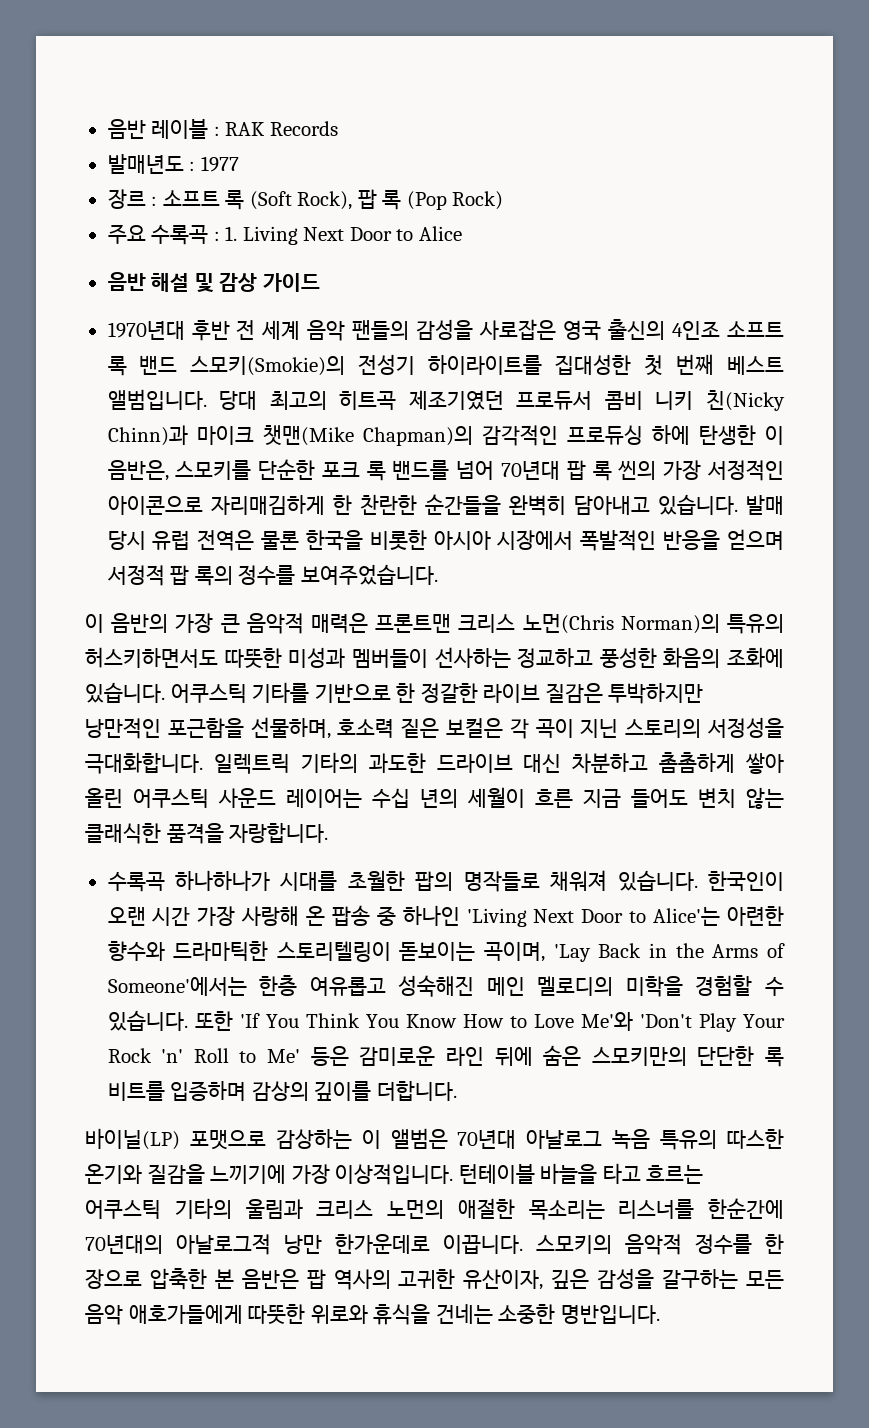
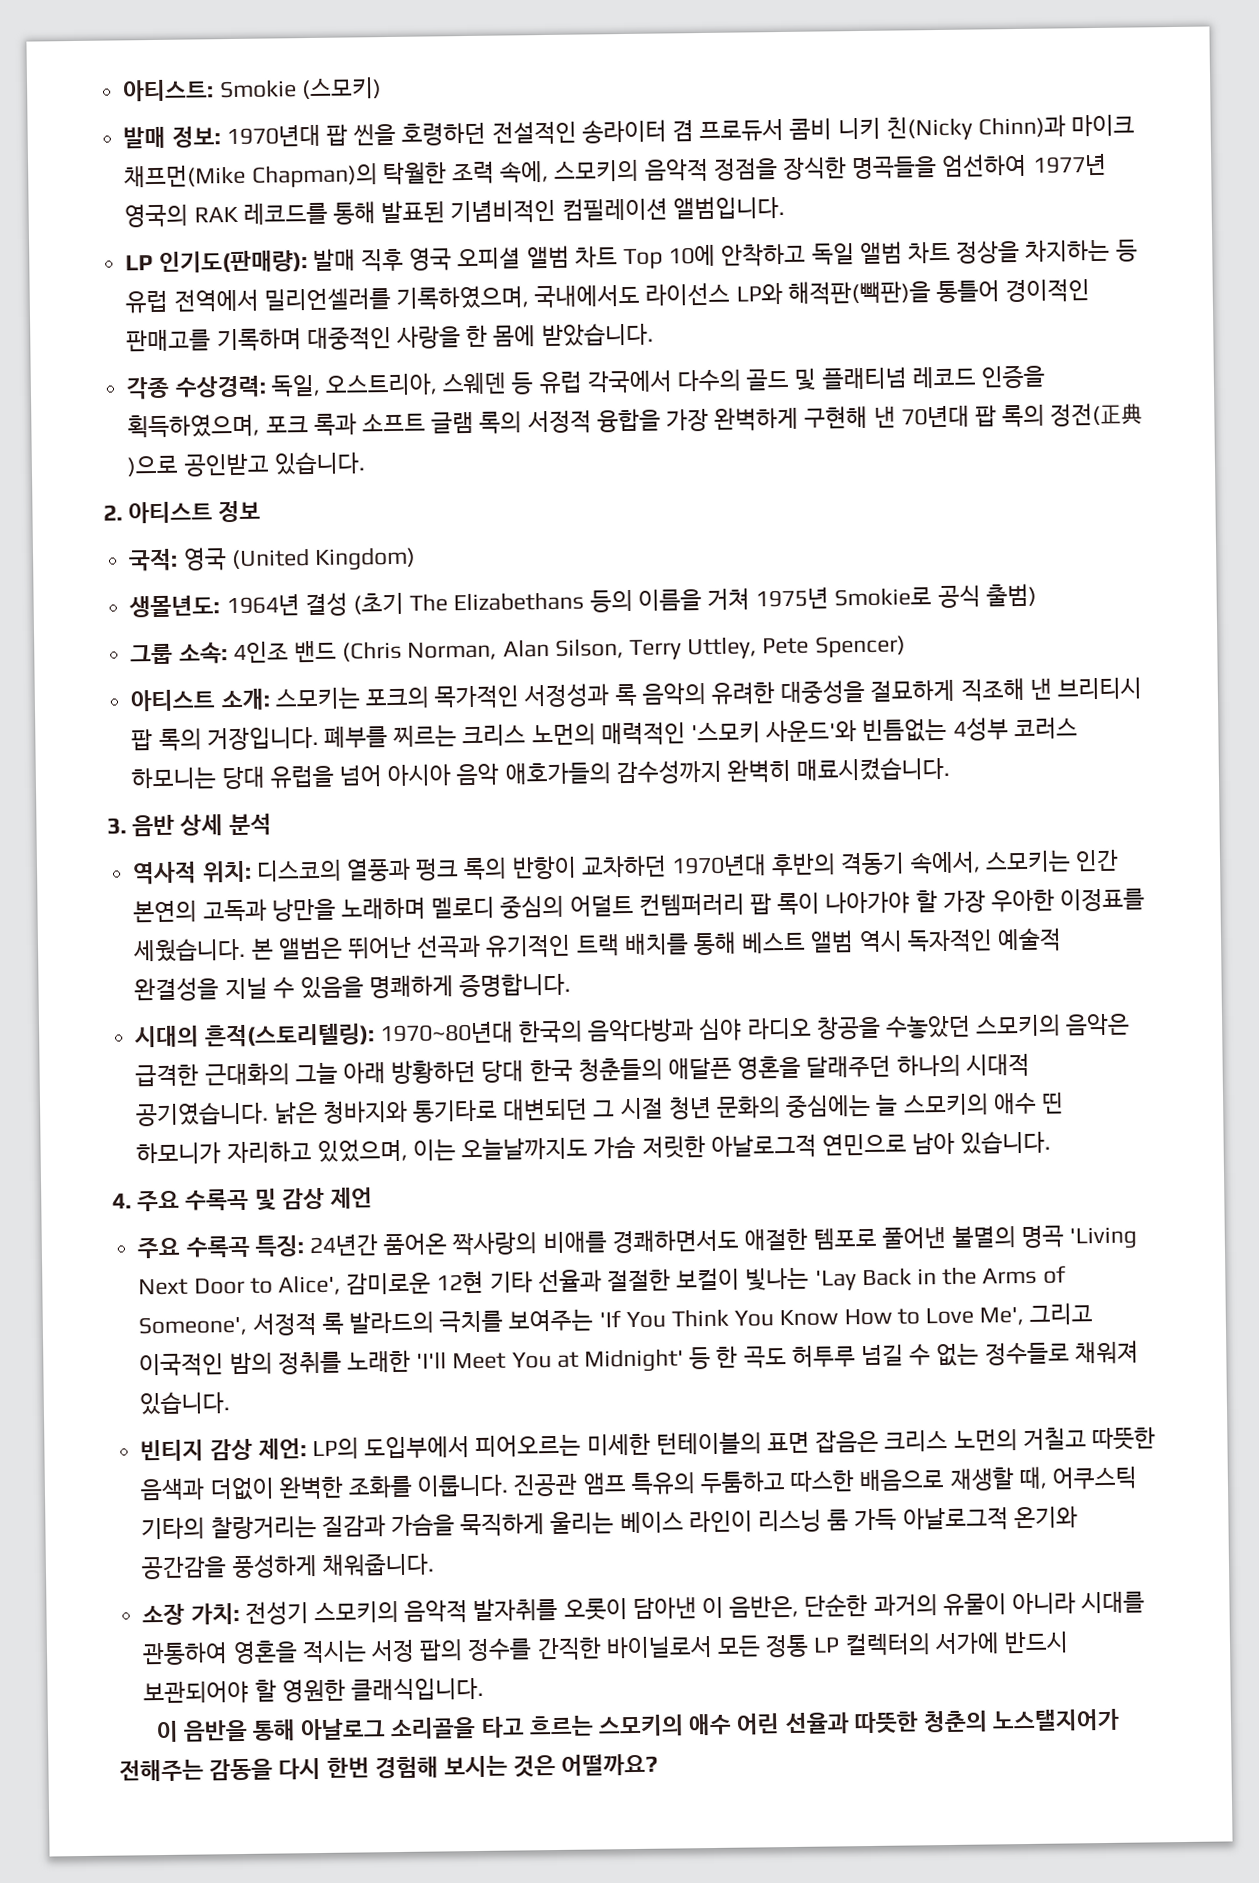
[107,118,338,139] [107,154,239,174] [107,189,504,210] [107,224,462,245] [107,272,320,293] [107,319,785,341] [107,354,785,376] [107,389,504,410] 음반 레이블 : RAK Records // 발매년도 : 1977 // 장르 : 소프트 록 (Soft Rock), 팝 록 (Pop Rock) // 주요 수록곡 : 1. Living Next Door to Alice // 음반 해설 및 감상 가이드 // 1970년대 후반 전 세계 음악 팬들의 감성을 사로잡은 영국 출신의 4인조 소프트 록 밴드 스모키(Smokie)의 전성기 하이라이트를 집대성한 첫 번째 베스트 앨범입니다. 당대 최고의 히트곡 제조기였던 -> [122,77,382,102] [123,119,694,149] 아티스트: Smokie (스모키) // 발매 정보: 1970년대 팝 씬을 호령하던 전설적인 송라이터 겸
[262,425,785,446] [107,459,785,481] [107,494,785,516] [107,529,785,551] [106,564,438,586] [85,613,784,634] [85,647,784,668] [85,682,704,704] [85,717,784,739] [85,752,784,774] [85,787,784,809] [85,822,329,844] [107,870,784,892] [107,905,785,927] [107,941,546,962] 챗맨(Mike Chapman)의 감각적인 프로듀싱 하에 탄생한 이 음반은, 스모키를 단순한 포크 록 밴드를 넘어 70년대 팝 록 씬의 가장 서정적인 아이콘으로 자리매김하게 한 찬란한 순간들을 완벽히 담아내고 있습니다. 발매 당시 유럽 전역은 물론 한국을 비롯한 아시아 시장에서 폭발적인 반응을 얻으며 서정적 팝 록의 정수를 보여주었습니다. // 이 음반의 가장 큰 음악적 매력은 프론트맨 크리스 노먼(Chris Norman)의 특유의 허스키하면서도 따뜻한 미성과 멤버들이 선사하는 정교하고 풍성한 화음의 조화에 있습니다. 어쿠스틱 기타를 기반으로 한 정갈한 라이브 질감은 투박하지만 낭만적인 포근함을 선물하며, 호소력 짙은 보컬은 각 곡이 지닌 스토리의 서정성을 극대화합니다. 일렉트릭 기타의 과도한 드라이브 대신 차분하고 촘촘하게 쌓아 올린 어쿠스틱 사운드 레이어는 수십 년의 세월이 흐른 지금 들어도 변치 않는 클래식한 품격을 자랑합니다. // 수록곡 하나하나가 시대를 초월한 팝의 명작들로 채워져 있습니다. 한국인이 오랜 시간 가장 사랑해 온 팝송 중 하나인 'Living Next Door to Alice'는 아련한 향수와 드라마틱한 스토리텔링이 돋보이는 곡이며, -> [124,153,1107,188] [124,195,785,228] [125,238,1138,273] [125,278,1091,314] [126,322,654,352] [126,364,1046,400] [127,402,1144,439] [127,451,366,477] [103,500,262,524] [128,546,416,572] [128,583,1037,618] [130,635,906,665] [130,677,1143,712] [131,717,1078,751] [131,756,951,790] [107,813,272,837] [132,849,1120,885] [133,888,1146,923] [132,927,1063,963] [134,972,572,1002] [134,1013,1131,1048] [135,1052,1030,1087] [136,1092,1065,1127] [136,1130,1052,1165] [112,1187,374,1212] [137,1225,1138,1259] [138,1267,810,1296] 채프먼(Mike Chapman)의 탁월한 조력 속에, 스모키의 음악적 정점을 장식한 명곡들을 엄선하여 1977년 영국의 RAK 레코드를 통해 발표된 기념비적인 컴필레이션 앨범입니다. // LP 인기도(판매량): 발매 직후 영국 오피셜 앨범 차트 Top 10에 안착하고 독일 앨범 차트 정상을 차지하는 등 유럽 전역에서 밀리언셀러를 기록하였으며, 국내에서도 라이선스 LP와 해적판(빽판)을 통틀어 경이적인 판매고를 기록하며 대중적인 사랑을 한 몸에 받았습니다. // 각종 수상경력: 독일, 오스트리아, 스웨덴 등 유럽 각국에서 다수의 골드 및 플래티넘 레코드 인증을 획득하였으며, 포크 록과 소프트 글램 록의 서정적 융합을 가장 완벽하게 구현해 낸 70년대 팝 록의 정전(正典)으로 공인받고 있습니다. // 2. 아티스트 정보 // 국적: 영국 (United Kingdom) // 생몰년도: 1964년 결성 (초기 The Elizabethans 등의 이름을 거쳐 1975년 Smokie로 공식 출범) // 그룹 소속: 4인조 밴드 (Chris Norman, Alan Silson, Terry Uttley, Pete Spencer) // 아티스트 소개: 스모키는 포크의 목가적인 서정성과 록 음악의 유려한 대중성을 절묘하게 직조해 낸 브리티시 팝 록의 거장입니다. 폐부를 찌르는 크리스 노먼의 매력적인 '스모키 사운드'와 빈틈없는 4성부 코러스 하모니는 당대 유럽을 넘어 아시아 음악 애호가들의 감수성까지 완벽히 매료시켰습니다. // 3. 음반 상세 분석 // 역사적 위치: 디스코의 열풍과 펑크 록의 반항이 교차하던 1970년대 후반의 격동기 속에서, 스모키는 인간 본연의 고독과 낭만을 노래하며 멜로디 중심의 어덜트 컨템퍼러리 팝 록이 나아가야 할 가장 우아한 이정표를 세웠습니다. 본 앨범은 뛰어난 선곡과 유기적인 트랙 배치를 통해 베스트 앨범 역시 독자적인 예술적 완결성을 지닐 수 있음을 명쾌하게 증명합니다. // 시대의 흔적(스토리텔링): 1970~80년대 한국의 음악다방과 심야 라디오 창공을 수놓았던 스모키의 음악은 급격한 근대화의 그늘 아래 방황하던 당대 한국 청춘들의 애달픈 영혼을 달래주던 하나의 시대적 공기였습니다. 낡은 청바지와 통기타로 대변되던 그 시절 청년 문화의 중심에는 늘 스모키의 애수 띤 하모니가 자리하고 있었으며, 이는 오늘날까지도 가슴 저릿한 아날로그적 연민으로 남아 있습니다. // 4. 주요 수록곡 및 감상 제언 // 주요 수록곡 특징: 24년간 품어온 짝사랑의 비애를 경쾌하면서도 애절한 템포로 풀어낸 불멸의 명곡 'Living Next Door to Alice', 감미로운 12현 기타 선율과 절절한 보컬이 빛나는
[107,975,785,997] [107,1010,233,1031] Someone'에서는 한층 여유롭고 성숙해진 메인 멜로디의 미학을 경험할 수 있습니다. 또한 -> [138,1309,594,1337] Someone', 서정적 록 발라드의 극치를 보여주는
[580,1012,786,1032] [107,1045,785,1067] [107,1080,457,1101] [85,1128,785,1150] [85,1163,704,1185] [85,1198,784,1220] [85,1234,784,1255] [85,1268,784,1290] [85,1304,660,1325] Me'와 'Don't Play Your Rock 'n' Roll to Me' 등은 감미로운 라인 뒤에 숨은 스모키만의 단단한 록 비트를 입증하며 감상의 깊이를 더합니다. // 바이닐(LP) 포맷으로 감상하는 이 앨범은 70년대 아날로그 녹음 특유의 따스한 온기와 질감을 느끼기에 가장 이상적입니다. 턴테이블 바늘을 타고 흐르는 어쿠스틱 기타의 울림과 크리스 노먼의 애절한 목소리는 리스너를 한순간에 70년대의 아날로그적 낭만 한가운데로 이끕니다. 스모키의 음악적 정수를 한 장으로 압축한 본 음반은 팝 역사의 고귀한 유산이자, 깊은 감성을 갈구하는 모든 음악 애호가들에게 따뜻한 위로와 휴식을 건네는 소중한 명반입니다. -> [979,1303,1094,1326] [139,1340,1139,1377] [139,1391,231,1415] [140,1426,1157,1462] [140,1466,1139,1502] [141,1506,1078,1540] [141,1552,435,1580] [142,1591,1146,1626] [142,1631,1070,1666] [143,1677,484,1705] [155,1708,1121,1743] [119,1753,659,1782] Me', 그리고 이국적인 밤의 정취를 노래한 'I'll Meet You at Midnight' 등 한 곡도 허투루 넘길 수 없는 정수들로 채워져 있습니다. // 빈티지 감상 제언: LP의 도입부에서 피어오르는 미세한 턴테이블의 표면 잡음은 크리스 노먼의 거칠고 따뜻한 음색과 더없이 완벽한 조화를 이룹니다. 진공관 앰프 특유의 두툼하고 따스한 배음으로 재생할 때, 어쿠스틱 기타의 찰랑거리는 질감과 가슴을 묵직하게 울리는 베이스 라인이 리스닝 룸 가득 아날로그적 온기와 공간감을 풍성하게 채워줍니다. // 소장 가치: 전성기 스모키의 음악적 발자취를 오롯이 담아낸 이 음반은, 단순한 과거의 유물이 아니라 시대를 관통하여 영혼을 적시는 서정 팝의 정수를 간직한 바이닐로서 모든 정통 LP 컬렉터의 서가에 반드시 보관되어야 할 영원한 클래식입니다. // 이 음반을 통해 아날로그 소리골을 타고 흐르는 스모키의 애수 어린 선율과 따뜻한 청춘의 노스탤지어가 전해주는 감동을 다시 한번 경험해 보시는 것은 어떨까요?

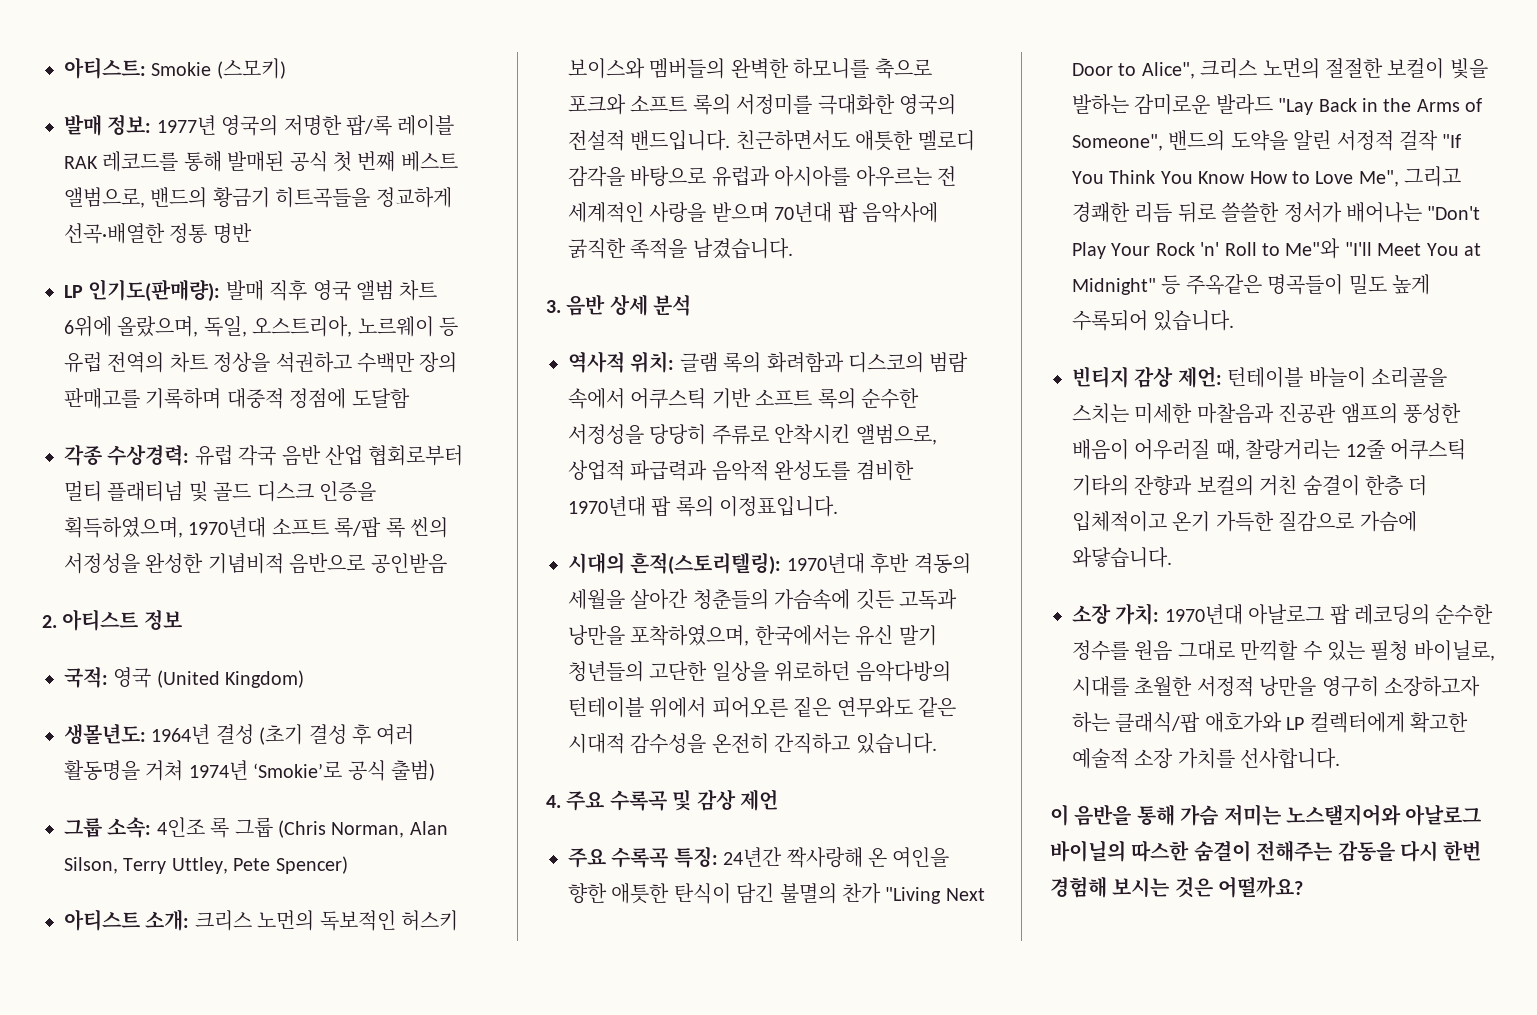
[225,114,1136,148] [124,153,1107,188] [124,195,785,228] 1970년대 팝 씬을 호령하던 전설적인 송라이터 겸 프로듀서 콤비 니키 친(Nicky Chinn)과 마이크 채프먼(Mike Chapman)의 탁월한 조력 속에, 스모키의 음악적 정점을 장식한 명곡들을 엄선하여 1977년 영국의 RAK 레코드를 통해 발표된 기념비적인 컴필레이션 앨범입니다. -> [156,115,455,136] [64,151,458,172] [64,187,452,208] [64,223,252,244] 1977년 영국의 저명한 팝/록 레이블 RAK 레코드를 통해 발매된 공식 첫 번째 베스트 앨범으로, 밴드의 황금기 히트곡들을 정교하게 선곡·배열한 정통 명반
[457,238,1138,270] [125,278,1091,314] [126,322,654,352] [126,364,1046,400] [127,402,1144,439] [127,451,366,477] 오피셜 앨범 차트 Top 10에 안착하고 독일 앨범 차트 정상을 차지하는 등 유럽 전역에서 밀리언셀러를 기록하였으며, 국내에서도 라이선스 LP와 해적판(빽판)을 통틀어 경이적인 판매고를 기록하며 대중적인 사랑을 한 몸에 받았습니다. // 각종 수상경력: 독일, 오스트리아, 스웨덴 등 유럽 각국에서 다수의 골드 및 플래티넘 레코드 인증을 획득하였으며, 포크 록과 소프트 글램 록의 서정적 융합을 가장 완벽하게 구현해 낸 70년대 팝 록의 정전(正典)으로 공인받고 있습니다. -> [356,280,438,301] [64,316,458,337] [64,352,458,373] [64,388,410,409] [64,444,464,466] [64,481,376,502] [64,517,448,538] [64,553,447,574] 앨범 차트 6위에 올랐으며, 독일, 오스트리아, 노르웨이 등 유럽 전역의 차트 정상을 석권하고 수백만 장의 판매고를 기록하며 대중적 정점에 도달함 // 각종 수상경력: 유럽 각국 음반 산업 협회로부터 멀티 플래티넘 및 골드 디스크 인증을 획득하였으며, 1970년대 소프트 록/팝 록 씬의 서정성을 완성한 기념비적 음반으로 공인받음
[409,587,933,613] The Elizabethans 등의 이름을 거쳐 1975년 Smokie로 -> [308,724,415,745] [64,760,343,781] 결성 후 여러 활동명을 거쳐 1974년 ‘Smokie’로
[293,640,337,663] 밴드 -> [210,817,273,838] 록 그룹
[274,677,1143,710] [131,717,1078,751] [131,756,951,790] 스모키는 포크의 목가적인 서정성과 록 음악의 유려한 대중성을 절묘하게 직조해 낸 브리티시 팝 록의 거장입니다. 폐부를 찌르는 크리스 노먼의 매력적인 '스모키 사운드'와 빈틈없는 4성부 코러스 하모니는 당대 유럽을 넘어 아시아 음악 애호가들의 감수성까지 완벽히 매료시켰습니다. -> [194,910,458,931] [568,58,932,79] [568,94,956,115] [568,130,975,151] [568,166,956,187] [568,202,938,223] [568,238,793,259] 크리스 노먼의 독보적인 허스키 보이스와 멤버들의 완벽한 하모니를 축으로 포크와 소프트 록의 서정미를 극대화한 영국의 전설적 밴드입니다. 친근하면서도 애틋한 멜로디 감각을 바탕으로 유럽과 아시아를 아우르는 전 세계적인 사랑을 받으며 70년대 팝 음악사에 굵직한 족적을 남겼습니다.
[255,849,1120,882] [133,888,1146,923] [132,927,1063,963] [134,972,572,1002] [134,1013,1131,1048] [135,1052,1030,1087] [136,1092,1065,1127] [136,1132,956,1165] 디스코의 열풍과 펑크 록의 반항이 교차하던 1970년대 후반의 격동기 속에서, 스모키는 인간 본연의 고독과 낭만을 노래하며 멜로디 중심의 어덜트 컨템퍼러리 팝 록이 나아가야 할 가장 우아한 이정표를 세웠습니다. 본 앨범은 뛰어난 선곡과 유기적인 트랙 배치를 통해 베스트 앨범 역시 독자적인 예술적 완결성을 지닐 수 있음을 명쾌하게 증명합니다. // 시대의 흔적(스토리텔링): 1970~80년대 한국의 음악다방과 심야 라디오 창공을 수놓았던 스모키의 음악은 급격한 근대화의 그늘 아래 방황하던 당대 한국 청춘들의 애달픈 영혼을 달래주던 하나의 시대적 공기였습니다. 낡은 청바지와 통기타로 대변되던 그 시절 청년 문화의 중심에는 늘 스모키의 애수 띤 하모니가 자리하고 있었으며, 이는 오늘날까지도 가슴 저릿한 아날로그적 연민으로 남아 -> [679,352,969,373] [568,388,919,409] [568,424,937,445] [568,460,914,481] [568,496,839,517] [568,552,971,575] [568,588,957,610] [568,625,937,646] [568,661,951,682] [568,697,956,718] [568,733,851,754] 글램 록의 화려함과 디스코의 범람 속에서 어쿠스틱 기반 소프트 록의 순수한 서정성을 당당히 주류로 안착시킨 앨범으로, 상업적 파급력과 음악적 완성도를 겸비한 1970년대 팝 록의 이정표입니다. // 시대의 흔적(스토리텔링): 1970년대 후반 격동의 세월을 살아간 청춘들의 가슴속에 깃든 고독과 낭만을 포착하였으며, 한국에서는 유신 말기 청년들의 고단한 일상을 위로하던 음악다방의 턴테이블 위에서 피어오른 짙은 연무와도 같은 시대적 감수성을 온전히 간직하고
[383,1225,1138,1256] [138,1267,857,1296] 품어온 짝사랑의 비애를 경쾌하면서도 애절한 템포로 풀어낸 불멸의 명곡 'Living Next Door to Alice', 감미로운 12현 기타 선율과 절절한 보컬이 빛나는 'Lay -> [786,847,950,868] [568,883,985,904] [1072,58,1488,79] [1072,94,1314,115] 짝사랑해 온 여인을 향한 애틋한 탄식이 담긴 불멸의 찬가 "Living Next Door to Alice", 크리스 노먼의 절절한 보컬이 빛을 발하는 감미로운 발라드 "Lay
[138,1309,621,1337] Someone', 서정적 록 발라드의 극치를 보여주는 'If -> [1072,130,1462,151] Someone", 밴드의 도약을 알린 서정적 걸작 "If
[979,1303,1094,1326] [139,1340,1139,1377] [139,1391,231,1415] [140,1426,1157,1462] [140,1466,1139,1502] [141,1506,1078,1540] [141,1552,435,1580] [142,1591,1146,1626] [142,1631,1070,1666] [143,1677,484,1705] [155,1708,1121,1743] Me', 그리고 이국적인 밤의 정취를 노래한 'I'll Meet You at Midnight' 등 한 곡도 허투루 넘길 수 없는 정수들로 채워져 있습니다. // 빈티지 감상 제언: LP의 도입부에서 피어오르는 미세한 턴테이블의 표면 잡음은 크리스 노먼의 거칠고 따뜻한 음색과 더없이 완벽한 조화를 이룹니다. 진공관 앰프 특유의 두툼하고 따스한 배음으로 재생할 때, 어쿠스틱 기타의 찰랑거리는 질감과 가슴을 묵직하게 울리는 베이스 라인이 리스닝 룸 가득 아날로그적 온기와 공간감을 풍성하게 채워줍니다. // 소장 가치: 전성기 스모키의 음악적 발자취를 오롯이 담아낸 이 음반은, 단순한 과거의 유물이 아니라 시대를 관통하여 영혼을 적시는 서정 팝의 정수를 간직한 바이닐로서 모든 정통 LP 컬렉터의 서가에 반드시 보관되어야 할 영원한 클래식입니다. // 이 음반을 통해 아날로그 소리골을 타고 흐르는 스모키의 애수 어린 선율과 따뜻한 청춘의 노스탤지어가 -> [1358,166,1462,187] [1072,202,1481,223] [1072,238,1481,259] [1072,274,1430,295] [1072,310,1235,331] [1072,366,1447,388] [1072,403,1461,424] [1072,439,1466,460] [1072,475,1428,496] [1072,511,1417,532] [1072,547,1172,568] [1072,603,1494,625] [1072,640,1495,661] [1072,675,1480,697] [1072,712,1468,733] [1072,748,1341,769] [1050,804,1482,826] [1050,840,1251,862] Me", 그리고 경쾌한 리듬 뒤로 쓸쓸한 정서가 배어나는 "Don't Play Your Rock 'n' Roll to Me"와 "I'll Meet You at Midnight" 등 주옥같은 명곡들이 밀도 높게 수록되어 있습니다. // 빈티지 감상 제언: 턴테이블 바늘이 소리골을 스치는 미세한 마찰음과 진공관 앰프의 풍성한 배음이 어우러질 때, 찰랑거리는 12줄 어쿠스틱 기타의 잔향과 보컬의 거친 숨결이 한층 더 입체적이고 온기 가득한 질감으로 가슴에 와닿습니다. // 소장 가치: 1970년대 아날로그 팝 레코딩의 순수한 정수를 원음 그대로 만끽할 수 있는 필청 바이닐로, 시대를 초월한 서정적 낭만을 영구히 소장하고자 하는 클래식/팝 애호가와 LP 컬렉터에게 확고한 예술적 소장 가치를 선사합니다. // 이 음반을 통해 가슴 저미는 노스탤지어와 아날로그 바이닐의 따스한 숨결이

